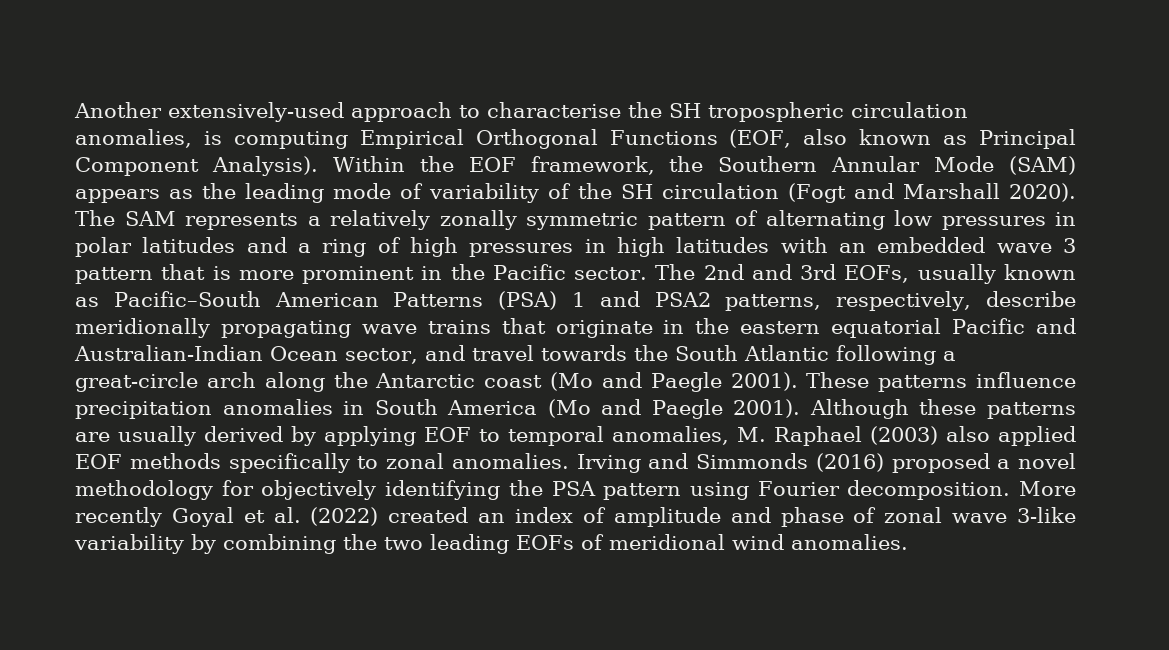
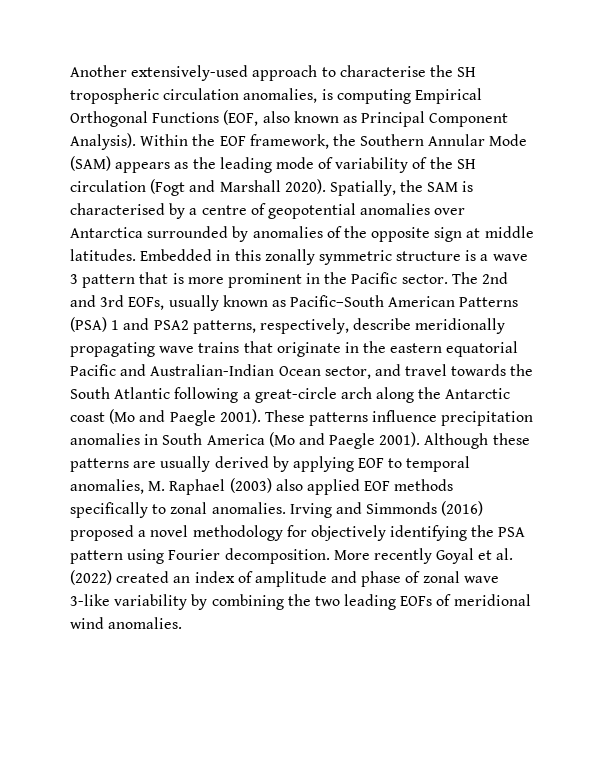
[75,210,1076,230] [75,237,986,257] The SAM represents a relatively zonally symmetric pattern of alternating low pressures in polar latitudes and a ring of high pressures in high latitudes with an embedded -> [329,180,474,196] [70,203,466,219] [70,226,534,242] [70,249,489,265] Spatially, the SAM is characterised by a centre of geopotential anomalies over Antarctica surrounded by anomalies of the opposite sign at middle latitudes. Embedded in this zonally symmetric structure is a

